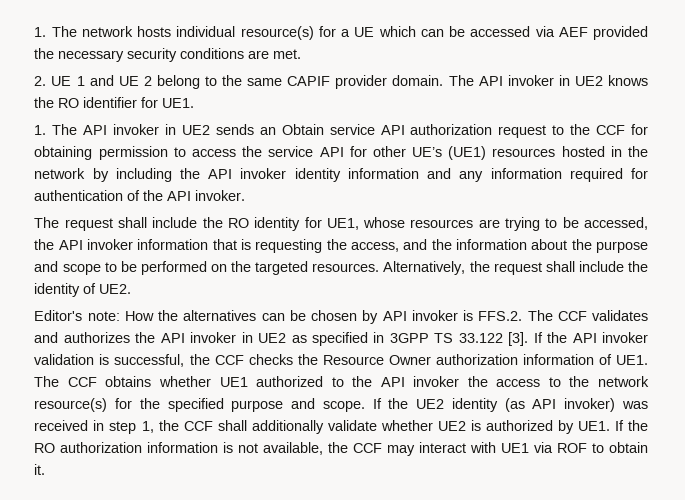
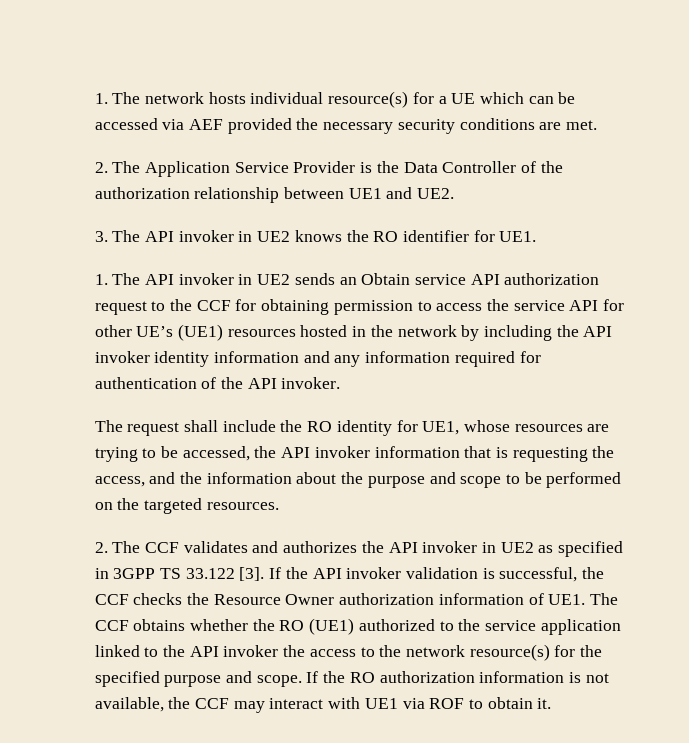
[51,75,444,89] UE 1 and UE 2 belong to the same CAPIF provider domain. -> [112,161,563,177] [94,187,455,203] [94,231,108,242] The Application Service Provider is the Data Controller of the authorization relationship between UE1 and UE2. // 3.
[383,261,648,275] [34,283,132,297] [34,310,523,324] Alternatively, the request shall include the identity of UE2. // Editor's note: How the alternatives can be chosen by API invoker is FFS.2. -> [94,542,108,553] // 2.
[219,376,324,387] UE1 authorized -> [252,618,621,635] [94,645,140,657] the RO (UE1) authorized to the service application linked
[416,398,648,412] [34,420,648,434] UE2 identity (as API invoker) was received in step 1, the CCF shall additionally validate whether UE2 is authorized by UE1. If the -> (346, 677) none

